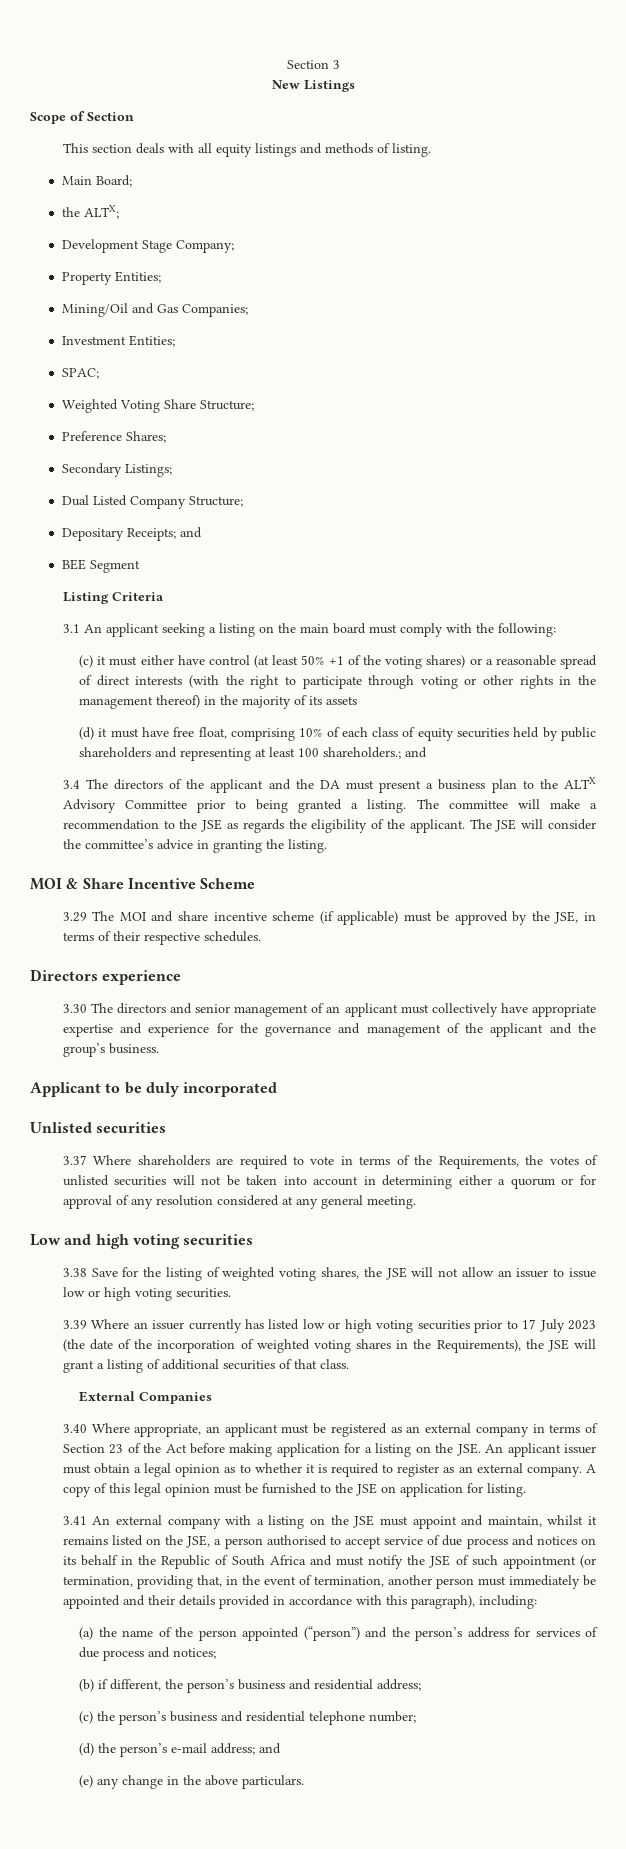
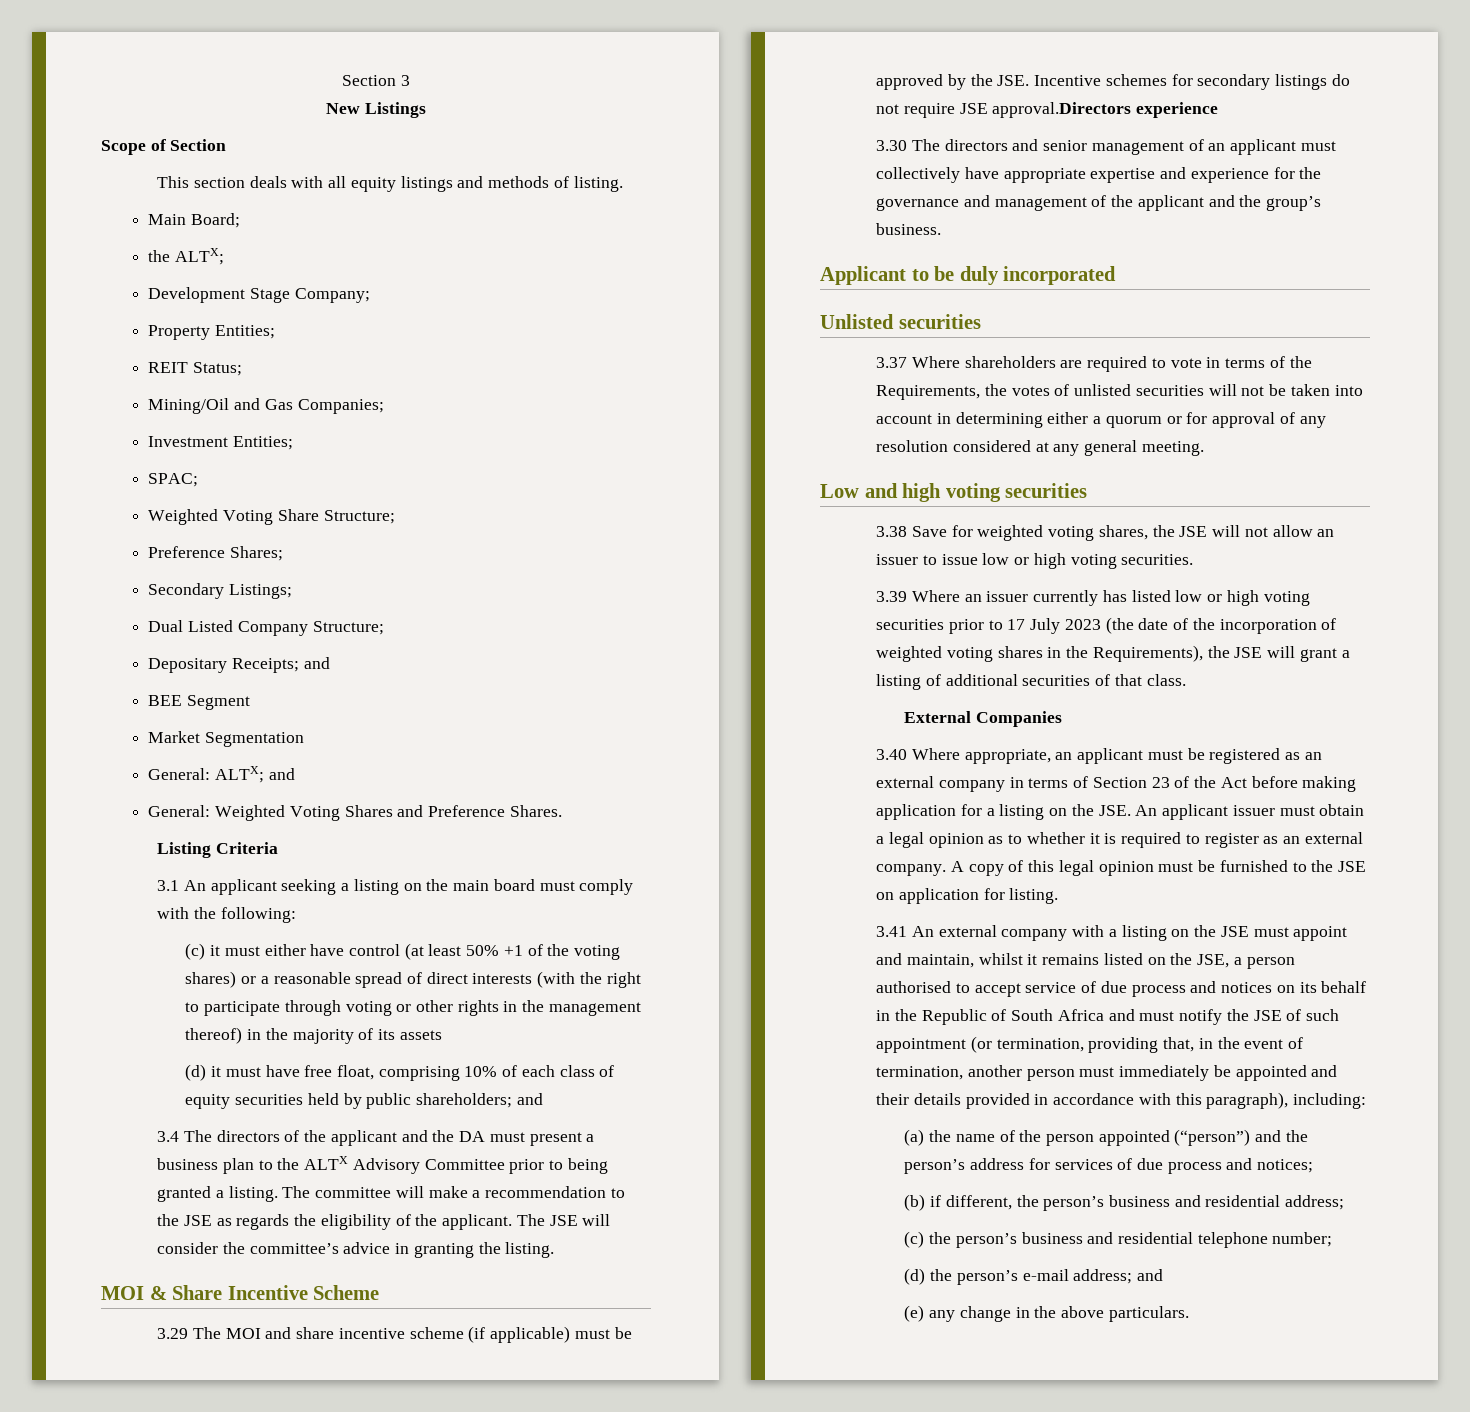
(161, 277) none -> [148,362,243,376] // REIT Status;
(140, 566) none -> [148,731,305,747] [148,766,295,783] [148,805,562,821] // Market Segmentation // General: ALTX; and // General: Weighted Voting Shares and Preference Shares.
[79,747,402,761] shareholders and representing at least 100 shareholders.; -> [416,1093,513,1108] shareholders;
[554,911,596,924] [62,931,261,945] [30,969,98,981] JSE, in terms of their respective schedules. // Directors -> [997,74,1350,90] [876,102,1132,118] JSE. Incentive schemes for secondary listings do not require JSE approval.Directors
[143,1267,220,1281] the listing of -> (973, 531) none

